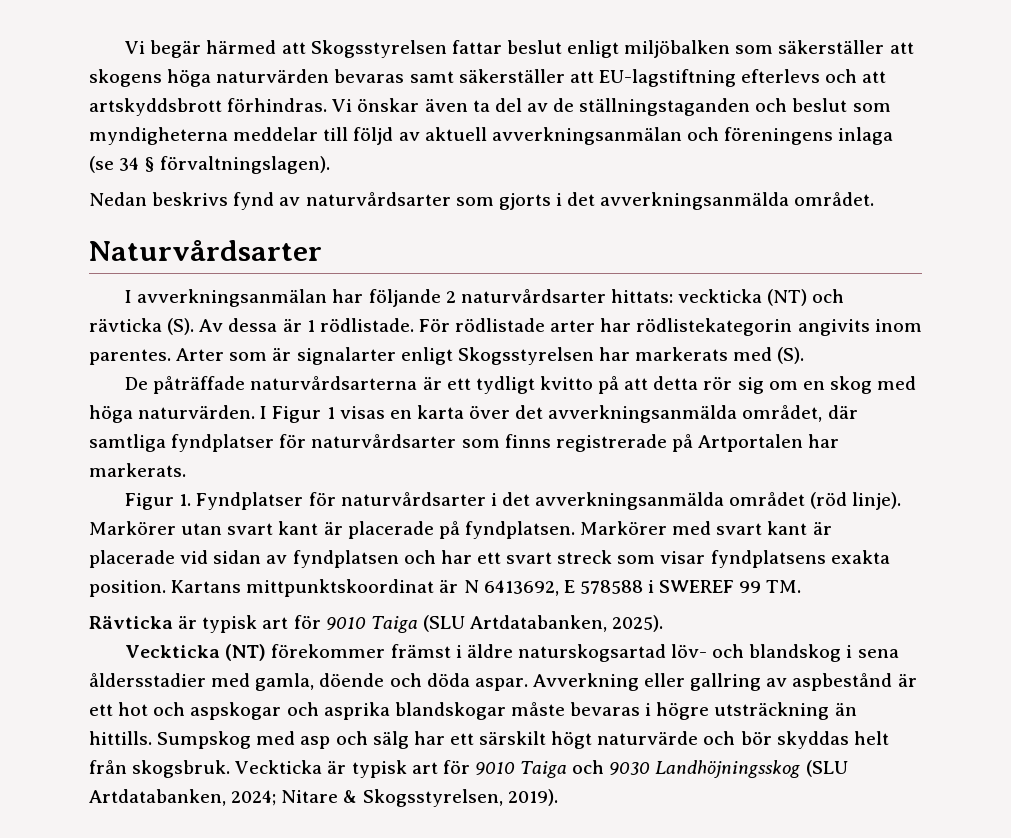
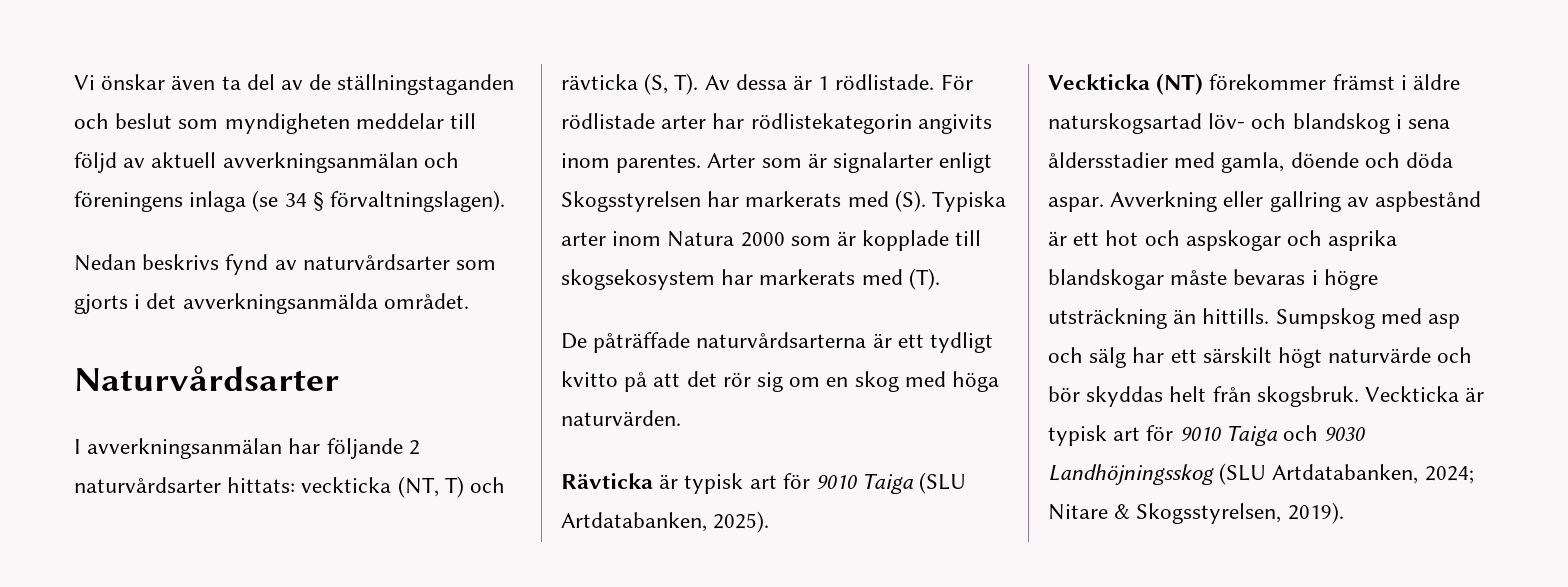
[125,40,914,58] [89,69,887,87] [89,98,353,116] Vi begär härmed att Skogsstyrelsen fattar beslut enligt miljöbalken som säkerställer att skogens höga naturvärden bevaras samt säkerställer att EU-lagstiftning efterlevs och att artskyddsbrott förhindras. Vi -> [74,75,95,90] Vi
[89,127,228,145] myndigheterna -> [224,113,350,134] myndigheten
[767,289,845,306] [89,318,195,335] (NT) och rävticka (S). -> [397,476,506,498] [561,73,699,95] (NT, T) och rävticka (S, T).
(805, 355) none -> [932,191,1007,212] [561,230,982,251] [561,268,940,290] Typiska arter inom Natura 2000 som är kopplade till skogsekosystem har markerats med (T).
[653,376,699,390] detta -> [686,371,717,387] det
[260,405,858,423] [89,434,840,452] [89,463,186,477] [125,492,902,510] [89,521,832,539] [89,550,890,568] [89,579,802,597] I Figur 1 visas en karta över det avverkningsanmälda området, där samtliga fyndplatser för naturvårdsarter som finns registrerade på Artportalen har markerats. // Figur 1. Fyndplatser för naturvårdsarter i det avverkningsanmälda området (röd linje). Markörer utan svart kant är placerade på fyndplatsen. Markörer med svart kant är placerade vid sidan av fyndplatsen och har ett svart streck som visar fyndplatsens exakta position. Kartans mittpunktskoordinat är N 6413692, E 578588 i SWEREF 99 TM. -> (681, 418) none

